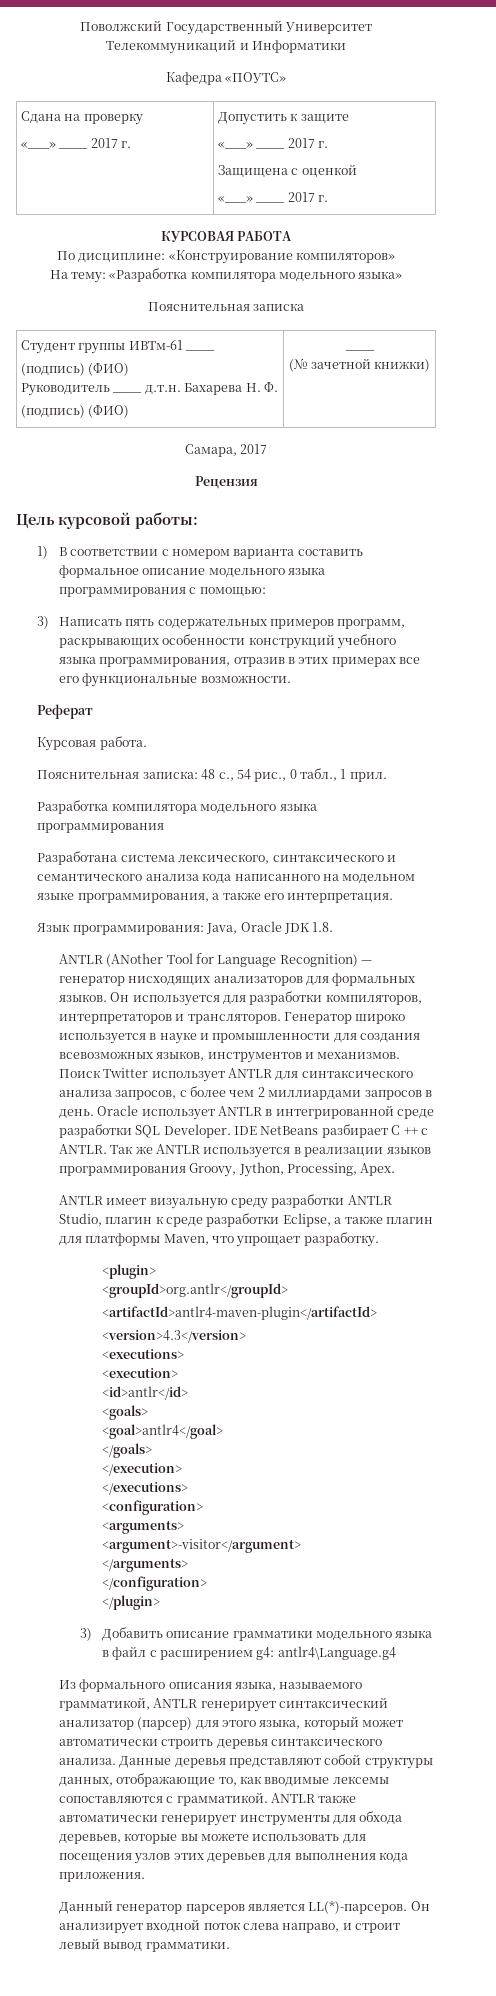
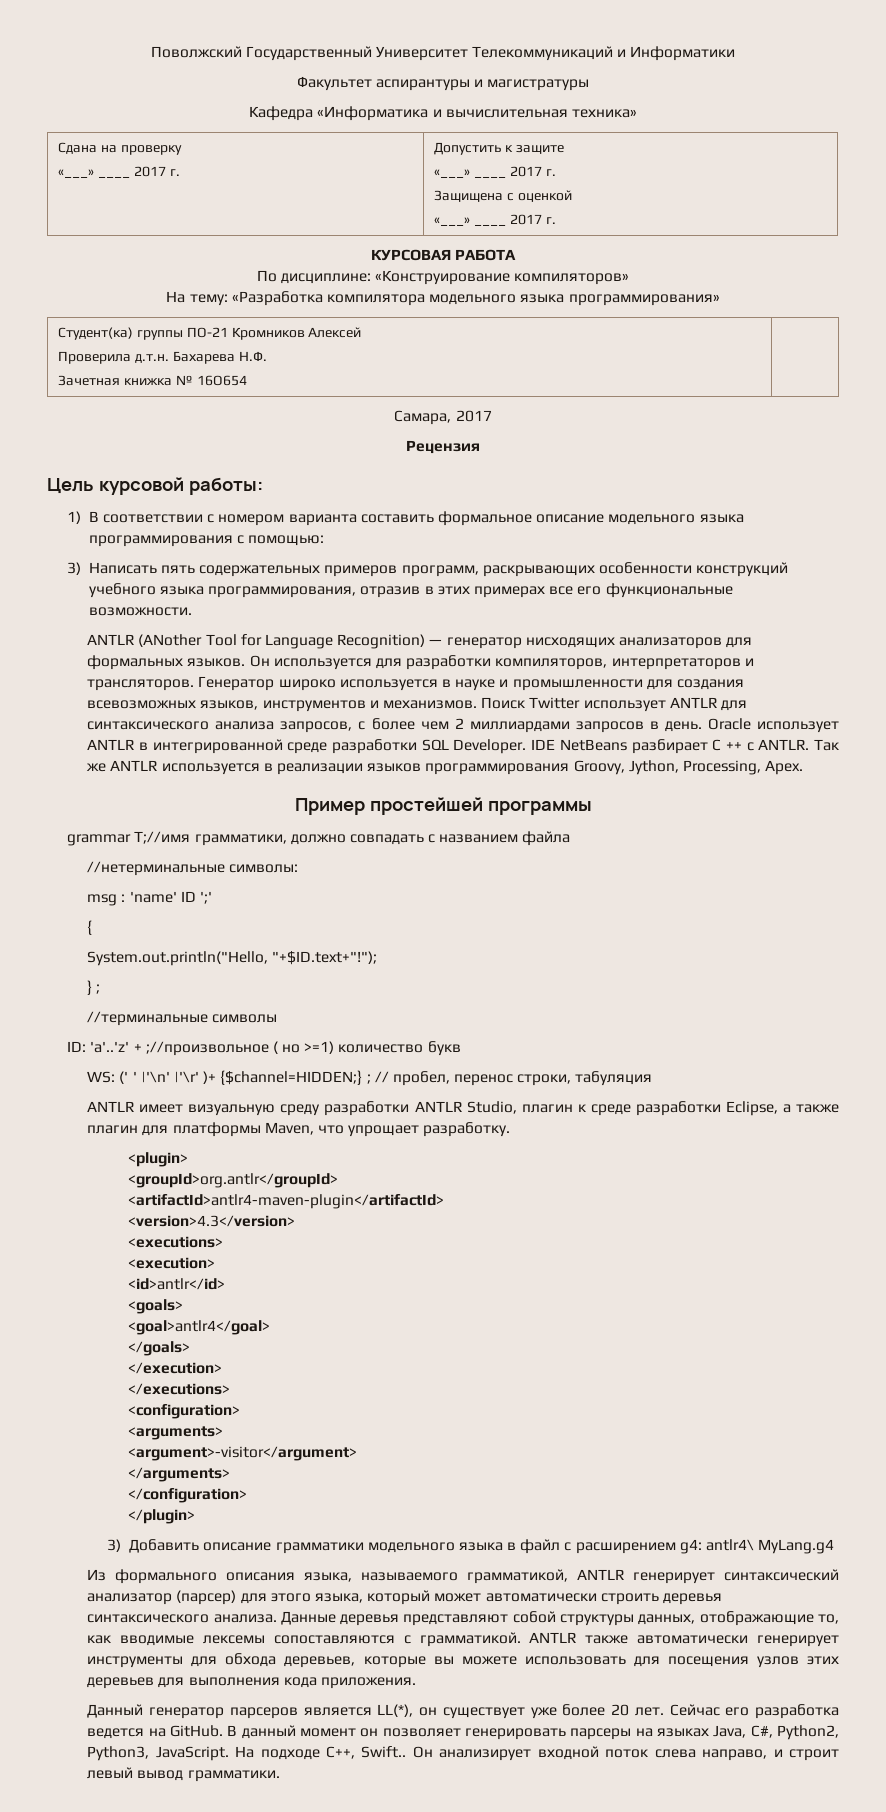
[165,72,287,85] Кафедра «ПОУТС» -> [296,76,590,91] [249,106,637,121] Факультет аспирантуры и магистратуры // Кафедра «Информатика и вычислительная техника»
[358,271,403,279] [147,302,305,311] [21,340,183,354] [185,350,216,351] [21,363,130,376] [21,382,278,396] [21,405,130,418] [344,350,375,351] [288,358,431,372] языка» // Пояснительная записка // Студент группы ИВТм-61 ____ // (подпись) (ФИО) // Руководитель ____ д.т.н. Бахарева Н. Ф. // (подпись) (ФИО) | ____ // (№ зачетной книжки) -> [520,294,720,306] [58,327,362,340] [58,351,267,364] [58,375,247,386] языка программирования» // Студент(ка) группы ПО-21 Кромников Алексей // Проверила д.т.н. Бахарева Н.Ф. // Зачетная книжка № 16О654 |
[37,704,94,719] [37,736,147,751] [37,768,387,782] [37,800,317,814] [37,823,165,833] [37,851,396,865] [37,873,416,884] [37,892,394,903] [37,921,334,935] // Реферат // Курсовая работа. // Пояснительная записка: 48 с., 54 рис., 0 табл., 1 прил. // Разработка компилятора модельного языка программирования // Разработана система лексического, синтаксического и семантического анализа кода написанного на модельном языке программирования, а также его интерпретация. // Язык программирования: Java, Oracle JDK 1.8. -> (192, 611) none
(396, 1169) none -> [294,797,592,815] [67,831,571,846] [87,861,299,876] [87,891,212,906] [87,920,93,935] [87,951,378,966] [87,980,101,995] [87,1011,278,1026] [67,1041,461,1056] [87,1070,653,1086] // Пример простейшей программы // grammar T;//имя грамматики, должно совпадать с названием файла // //нетерминальные символы: // msg : 'name' ID ';' // { // System.out.println("Hello, "+$ID.text+"!"); // } ; // //терминальные символы // ID: 'a'..'z' + ;//произвольное ( но >=1) количество букв // WS: (' ' |'\n' |'\r' )+ {$channel=HIDDEN;} ; // пробел, перенос строки, табуляция
[277,1646,396,1660] antlr4\Language.g4 -> [705,1539,835,1554] antlr4\ MyLang.g4
[308,1900,408,1914] LL(*)-парсеров. -> [377,1704,839,1719] [87,1725,839,1740] [87,1746,407,1761] LL(*), он существует уже более 20 лет. Сейчас его разработка ведется на GitHub. В данный момент он позволяет генерировать парсеры на языках Java, C#, Python2, Python3, JavaScript. На подходе C++, Swift..

